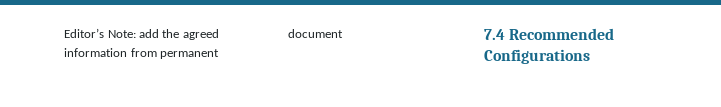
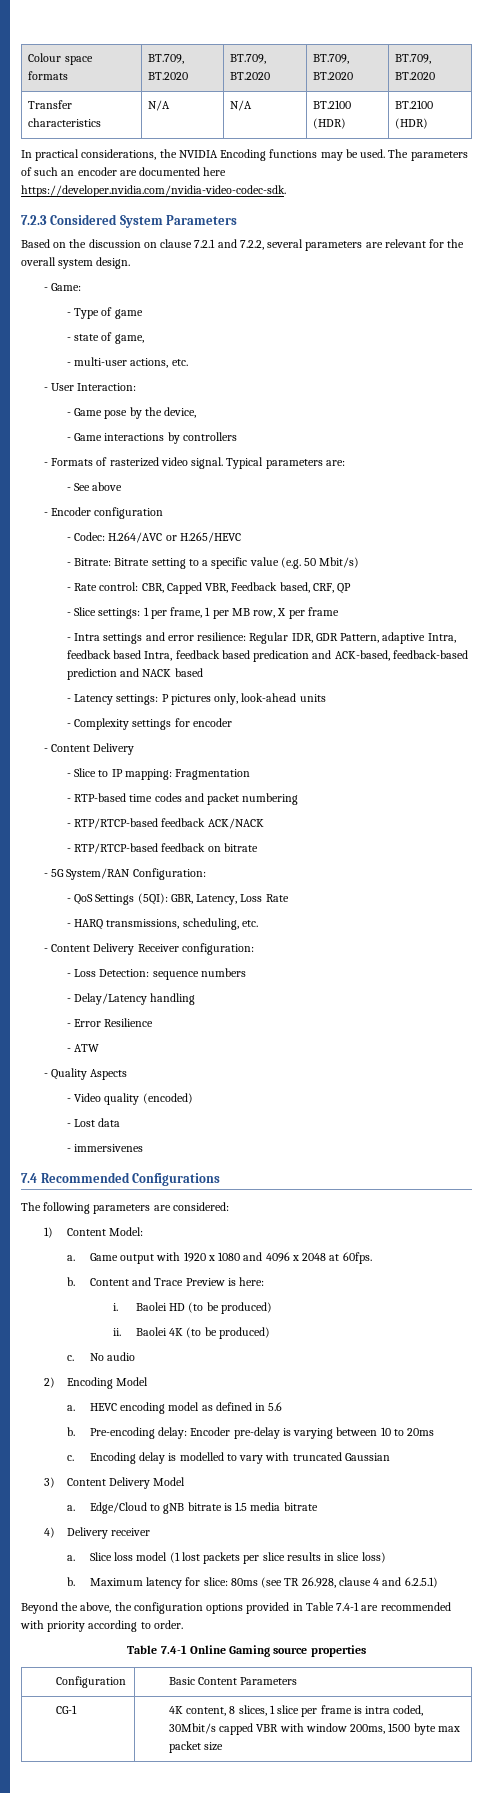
[64,28,219,40] [64,48,220,59] [288,29,344,38] [484,28,615,40] [484,49,590,64] Editor’s Note: add the agreed information from permanent document // 7.4 Recommended Configurations -> [28,53,93,65] [28,71,69,80] [148,54,185,64] [148,72,189,80] [230,54,267,64] [230,72,271,80] [313,54,350,64] [313,72,354,80] [395,54,432,64] [395,72,436,80] [28,100,73,109] [28,118,102,127] [148,100,171,111] [230,100,253,111] [313,100,352,109] [313,118,347,129] [395,100,434,109] [395,118,429,129] [21,149,468,161] [21,167,227,176] [21,185,286,197] [21,214,238,228] [21,239,465,251] [21,257,131,269] [43,283,82,291] [66,307,143,319] [66,332,144,344] [66,357,188,368] [43,383,137,391] [66,407,197,419] [66,432,237,444] [43,457,345,469] [66,482,123,491] [43,507,164,519] [66,532,241,543] [66,557,360,569] [66,582,352,594] [66,607,339,619] [66,632,456,644] [66,650,468,662] [66,668,203,680] [66,693,326,705] [66,718,232,730] [43,743,135,755] [66,768,251,780] [66,793,299,805] [66,818,264,829] [66,843,258,854] [43,868,206,880] [66,893,289,905] [66,918,258,930] [43,943,254,955] [66,968,246,980] [66,993,196,1005] [66,1018,154,1027] [66,1044,100,1052] [43,1068,128,1080] [66,1093,193,1105] [66,1118,121,1127] [66,1144,144,1152] [21,1172,221,1186] [21,1202,229,1214] [43,1227,144,1238] [66,1252,372,1264] [66,1277,265,1286] [112,1302,272,1314] [112,1327,270,1339] [66,1352,136,1361] [43,1377,149,1389] [66,1402,283,1414] [66,1427,435,1439] [66,1452,390,1464] [43,1477,186,1489] [66,1502,318,1514] [43,1527,151,1539] [66,1552,386,1564] [66,1577,438,1589] [21,1602,451,1614] [20,1620,183,1632] [127,1645,366,1657] [55,1676,126,1688] [168,1677,298,1685] [55,1705,77,1714] [168,1705,424,1717] [168,1723,460,1735] [168,1741,224,1753] Colour space formats | BT.709, BT.2020 | BT.709, BT.2020 | BT.709, BT.2020 | BT.709, BT.2020 // Transfer characteristics | N/A | N/A | BT.2100 (HDR) | BT.2100 (HDR) // In practical considerations, the NVIDIA Encoding functions may be used. The parameters of such an encoder are documented here https://developer.nvidia.com/nvidia-video-codec-sdk. // 7.2.3 Considered System Parameters // Based on the discussion on clause 7.2.1 and 7.2.2, several parameters are relevant for the overall system design. // - Game: // - Type of game // - state of game, // - multi-user actions, etc. // - User Interaction: // - Game pose by the device, // - Game interactions by controllers // - Formats of rasterized video signal. Typical parameters are: // - See above // - Encoder configuration // - Codec: H.264/AVC or H.265/HEVC // - Bitrate: Bitrate setting to a specific value (e.g. 50 Mbit/s) // - Rate control: CBR, Capped VBR, Feedback based, CRF, QP // - Slice settings: 1 per frame, 1 per MB row, X per frame // - Intra settings and error resilience: Regular IDR, GDR Pattern, adaptive Intra, feedback based Intra, feedback based predication and ACK-based, feedback-based prediction and NACK based // - Latency settings: P pictures only, look-ahead units // - Complexity settings for encoder // - Content Delivery // - Slice to IP mapping: Fragmentation // - RTP-based time codes and packet numbering // - RTP/RTCP-based feedback ACK/NACK // - RTP/RTCP-based feedback on bitrate // - 5G System/RAN Configuration: // - QoS Settings (5QI): GBR, Latency, Loss Rate // - HARQ transmissions, scheduling, etc. // - Content Delivery Receiver configuration: // - Loss Detection: sequence numbers // - Delay/Latency handling // - Error Resilience // - ATW // - Quality Aspects // - Video quality (encoded) // - Lost data // - immersivenes // 7.4 Recommended Configurations // The following parameters are considered: // 1) Content Model: // a. Game output with 1920 x 1080 and 4096 x 2048 at 60fps. // b. Content and Trace Preview is here: // i. Baolei HD (to be produced) // ii. Baolei 4K (to be produced) // c. No audio // 2) Encoding Model // a. HEVC encoding model as defined in 5.6 // b. Pre-encoding delay: Encoder pre-delay is varying between 10 to 20ms // c. Encoding delay is modelled to vary with truncated Gaussian // 3) Content Delivery Model // a. Edge/Cloud to gNB bitrate is 1.5 media bitrate // 4) Delivery receiver // a. Slice loss model (1 lost packets per slice results in slice loss) // b. Maximum latency for slice: 80ms (see TR 26.928, clause 4 and 6.2.5.1) // Beyond the above, the configuration options provided in Table 7.4-1 are recommended with priority according to order. // Table 7.4-1 Online Gaming source properties // Configuration | Basic Content Parameters // CG-1 | 4K content, 8 slices, 1 slice per frame is intra coded, 30Mbit/s capped VBR with window 200ms, 1500 byte max packet size

